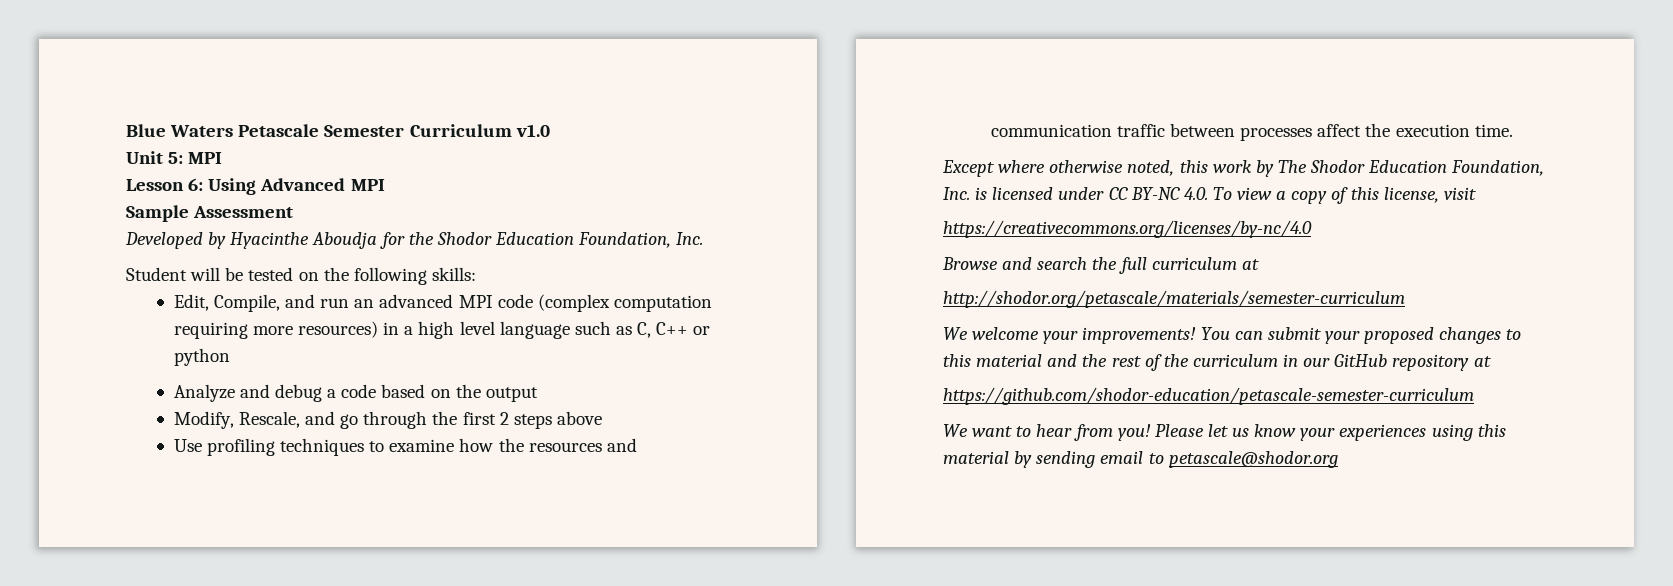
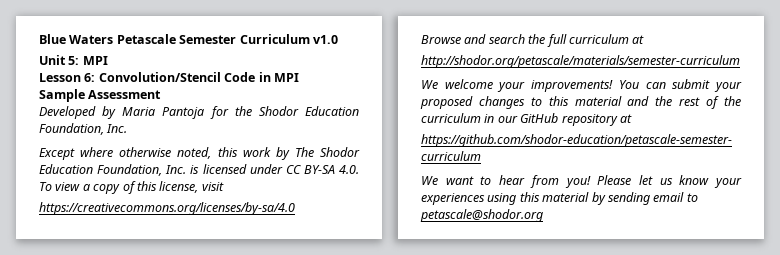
[208,178,346,195] Using Advanced -> [98,72,271,82] Convolution/Stencil Code in
[230,232,378,249] Hyacinthe Aboudja -> [122,107,205,119] Maria Pantoja
[126,267,476,285] [173,294,712,312] [173,321,711,339] [173,348,230,366] [173,384,538,402] [173,411,602,429] [173,438,637,456] [990,123,1513,141] // Student will be tested on the following skills: // Edit, Compile, and run an advanced MPI code (complex computation requiring more resources) in a high level language such as C, C++ or python // Analyze and debug a code based on the output // Modify, Rescale, and go through the first 2 steps above // Use profiling techniques to examine how the resources and communication traffic between processes affect the execution time. -> (128, 128) none
[1130,187,1180,200] BY-NC -> [303,165,335,174] BY-SA
[943,220,1312,238] https://creativecommons.org/licenses/by-nc/4.0 -> [39,202,295,215] https://creativecommons.org/licenses/by-sa/4.0

